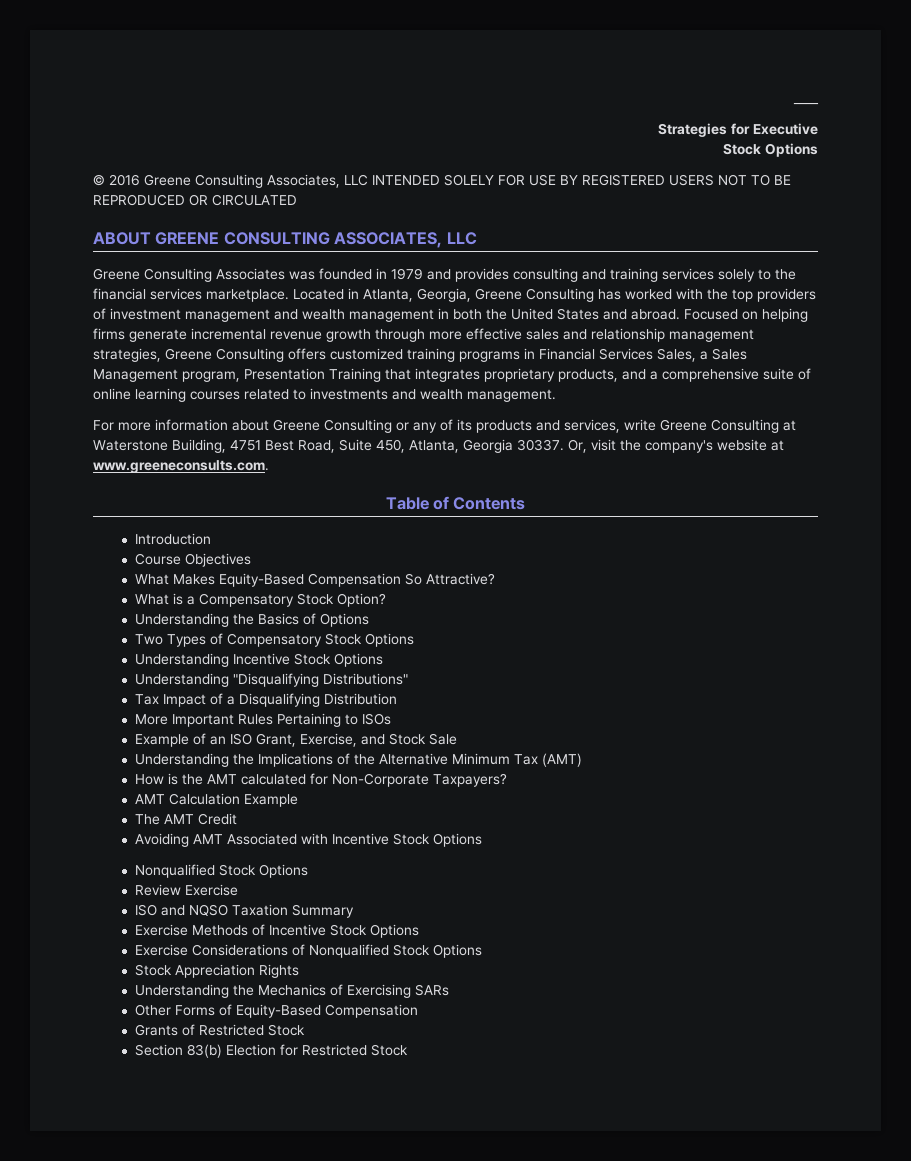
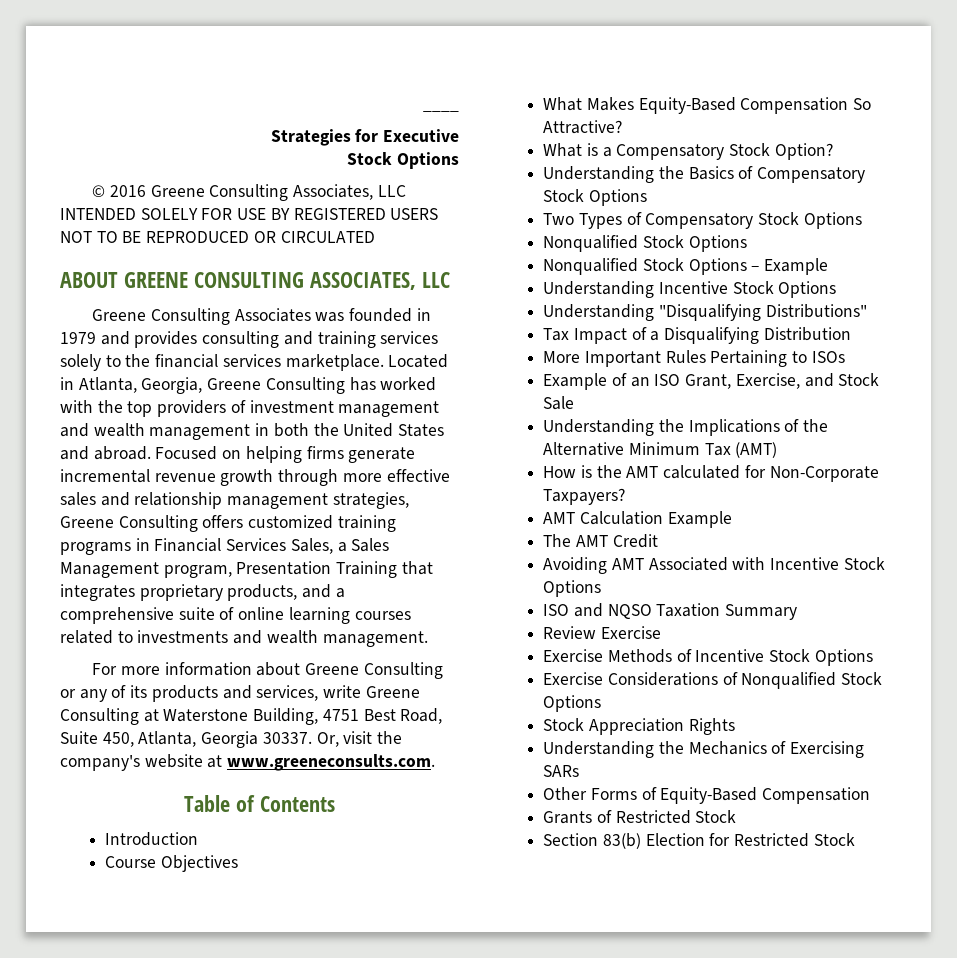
(316, 619) none -> [757,167,866,183] [543,189,585,202] Compensatory Stock
(414, 640) none -> [543,235,747,252] [543,258,829,275] // Nonqualified Stock Options // Nonqualified Stock Options – Example
[134,864,308,878] [134,884,238,896] // Nonqualified Stock Options // Review Exercise -> (602, 588) none
(354, 911) none -> [543,626,661,639] // Review Exercise

